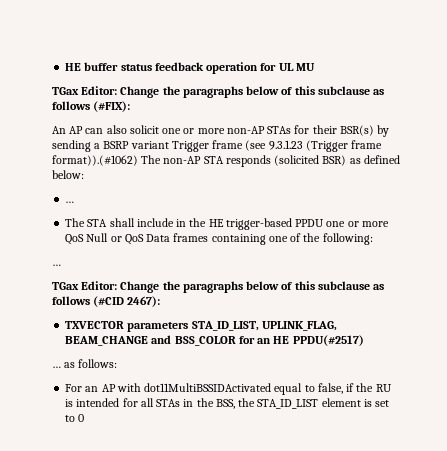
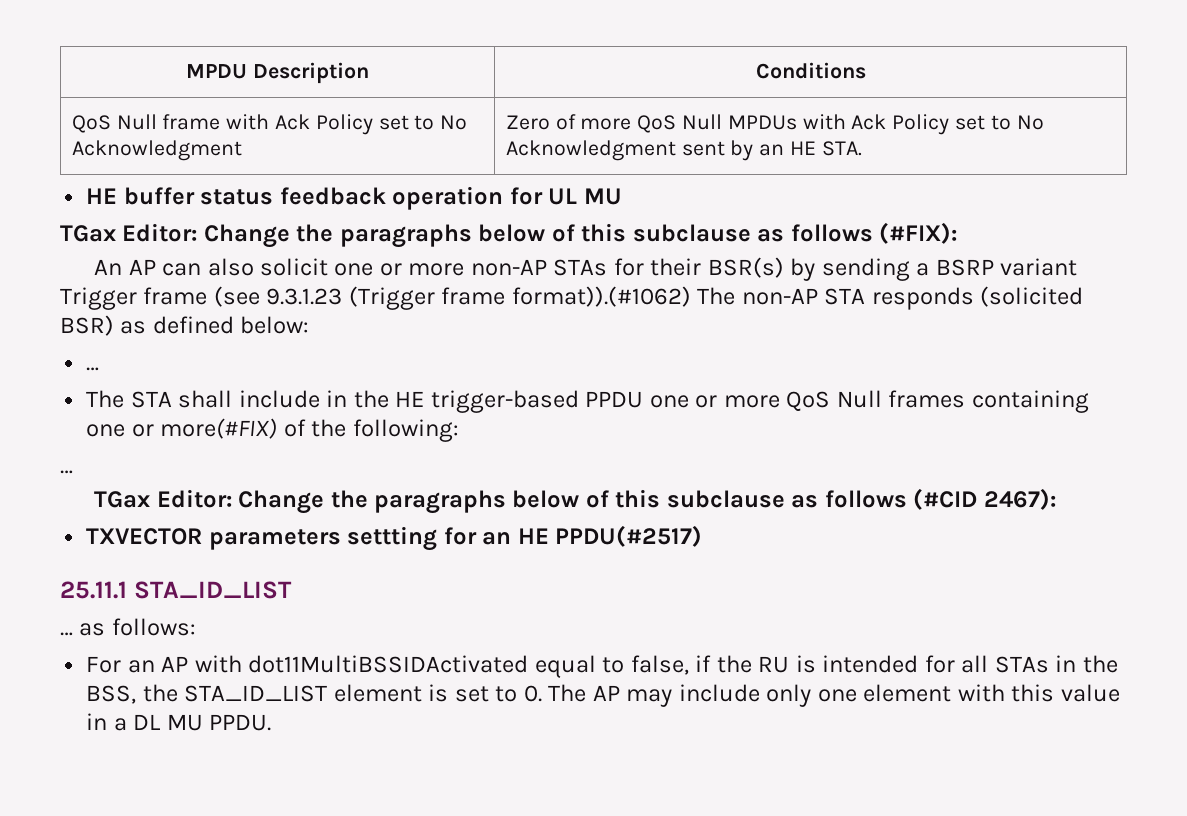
(65, 67) none -> [186,62,369,84] [755,62,866,79] [71,114,468,135] [71,140,242,161] [505,114,1044,135] [505,140,862,161] MPDU Description | Conditions // QoS Null frame with Ack Policy set to No Acknowledgment | Zero of more QoS Null MPDUs with Ack Policy set to No Acknowledgment sent by an HE STA. //
[110,234,171,245] or QoS Data -> (882, 399) none
(288, 239) none -> [131,418,278,439] or more(#FIX)
[191,321,337,331] [65,335,236,346] STA_ID_LIST, UPLINK_FLAG, BEAM_CHANGE and BSS_COLOR -> [347,526,438,551] settting
(364, 340) none -> [60,581,292,599] // 25.11.1 STA_ID_LIST
[78,414,85,422] 0 -> [523,684,1120,707] [86,713,272,731] 0. The AP may include only one element with this value in a DL MU PPDU.

